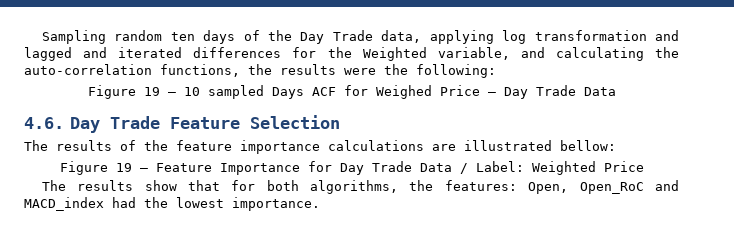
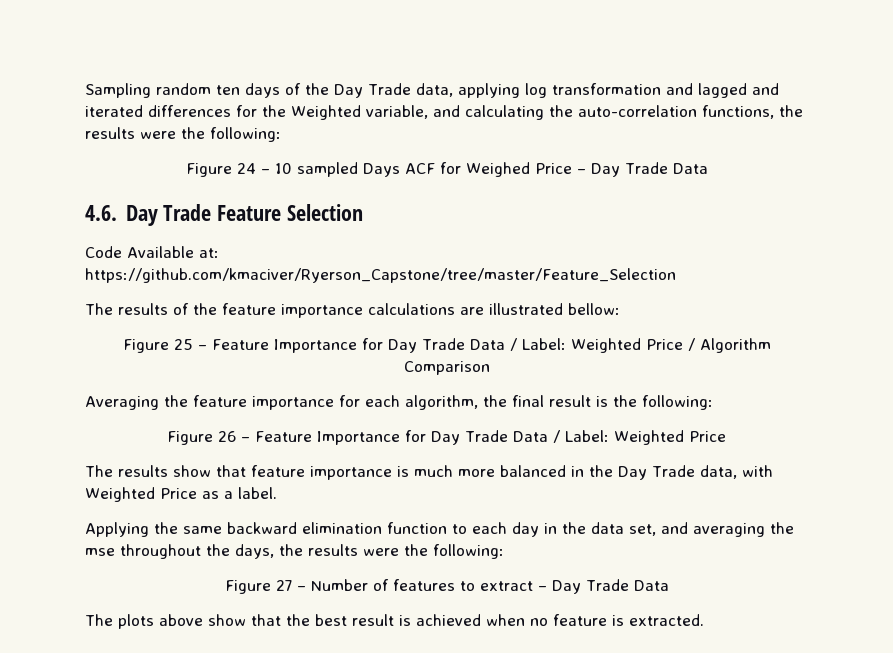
[143,87,160,96] 19 -> [236,163,256,174] 24
(341, 122) none -> [85,246,219,258] [85,268,676,283] // Code Available at: https://github.com/kmaciver/Ryerson_Capstone/tree/master/Feature_Selection
[115,163,132,172] 19 -> [173,338,771,353] [403,361,490,375] [85,395,713,410] [167,431,237,445] 25 – Feature Importance for Day Trade Data / Label: Weighted Price / Algorithm Comparison // Averaging the feature importance for each algorithm, the final result is the following: // Figure 26
[231,180,679,194] [24,197,320,211] for both algorithms, the features: Open, Open_RoC and MACD_index had the lowest importance. -> [251,465,773,480] [85,487,277,502] [85,522,794,537] [85,544,504,559] [224,579,669,594] [85,614,704,629] feature importance is much more balanced in the Day Trade data, with Weighted Price as a label. // Applying the same backward elimination function to each day in the data set, and averaging the mse throughout the days, the results were the following: // Figure 27 – Number of features to extract – Day Trade Data // The plots above show that the best result is achieved when no feature is extracted.

